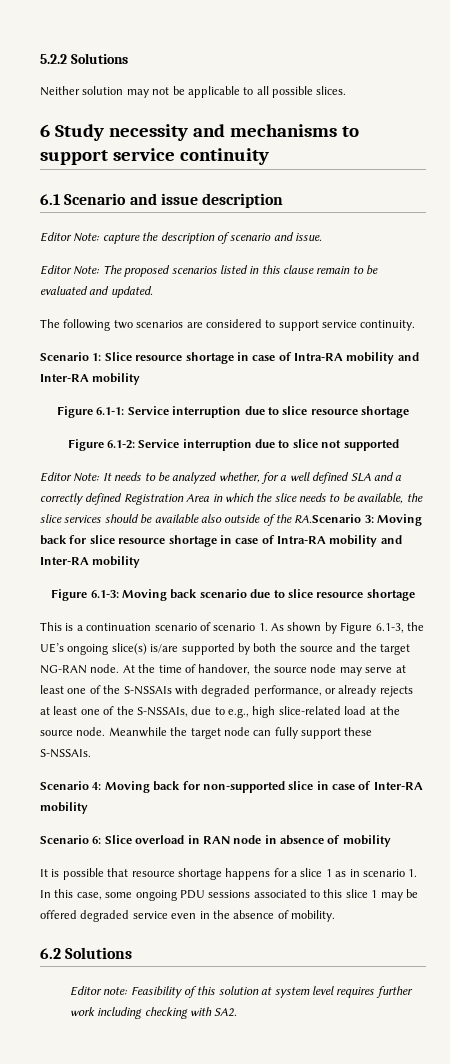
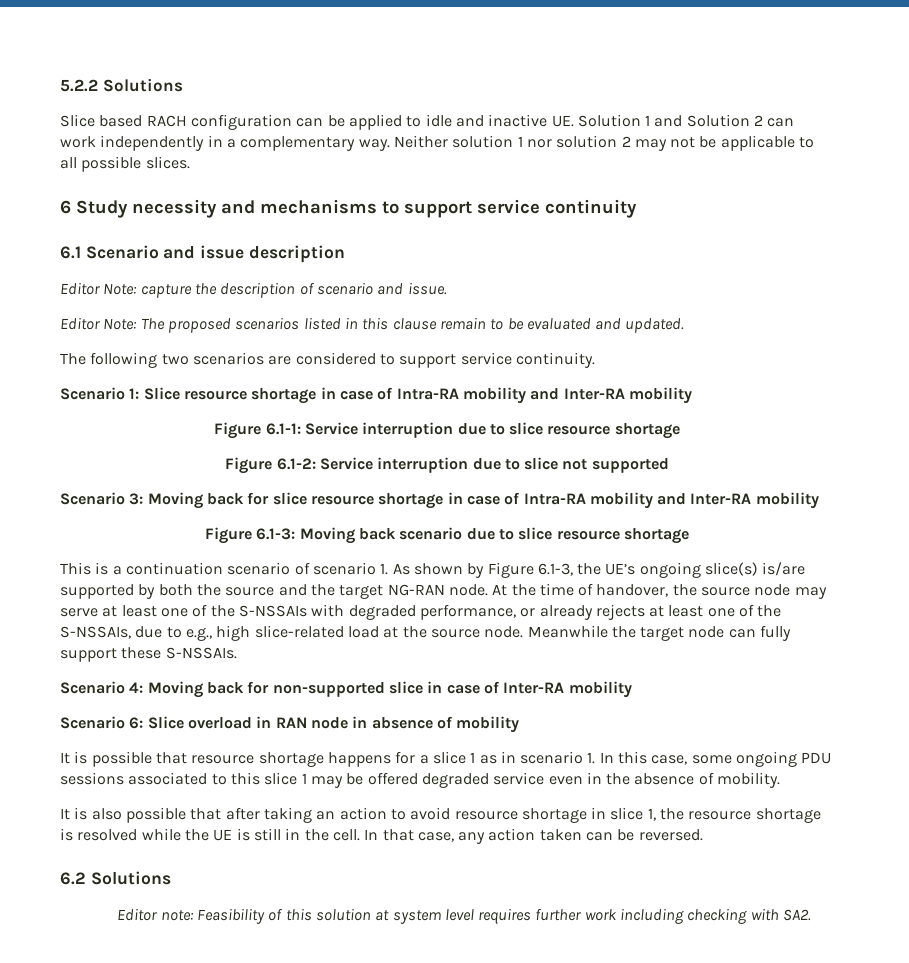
[40,86,124,96] Neither solution -> [60,114,795,130] [60,135,631,151] Slice based RACH configuration can be applied to idle and inactive UE. Solution 1 and Solution 2 can work independently in a complementary way. Neither solution 1 nor solution 2
[40,472,402,484] [40,493,423,505] [40,514,362,526] Editor Note: It needs to be analyzed whether, for a well defined SLA and a correctly defined Registration Area in which the slice needs to be available, the slice services should be available also outside of the RA.Scenario -> [60,492,125,505] Scenario
(335, 916) none -> [60,807,821,823] [60,828,703,844] // It is also possible that after taking an action to avoid resource shortage in slice 1, the resource shortage is resolved while the UE is still in the cell. In that case, any action taken can be reversed.

